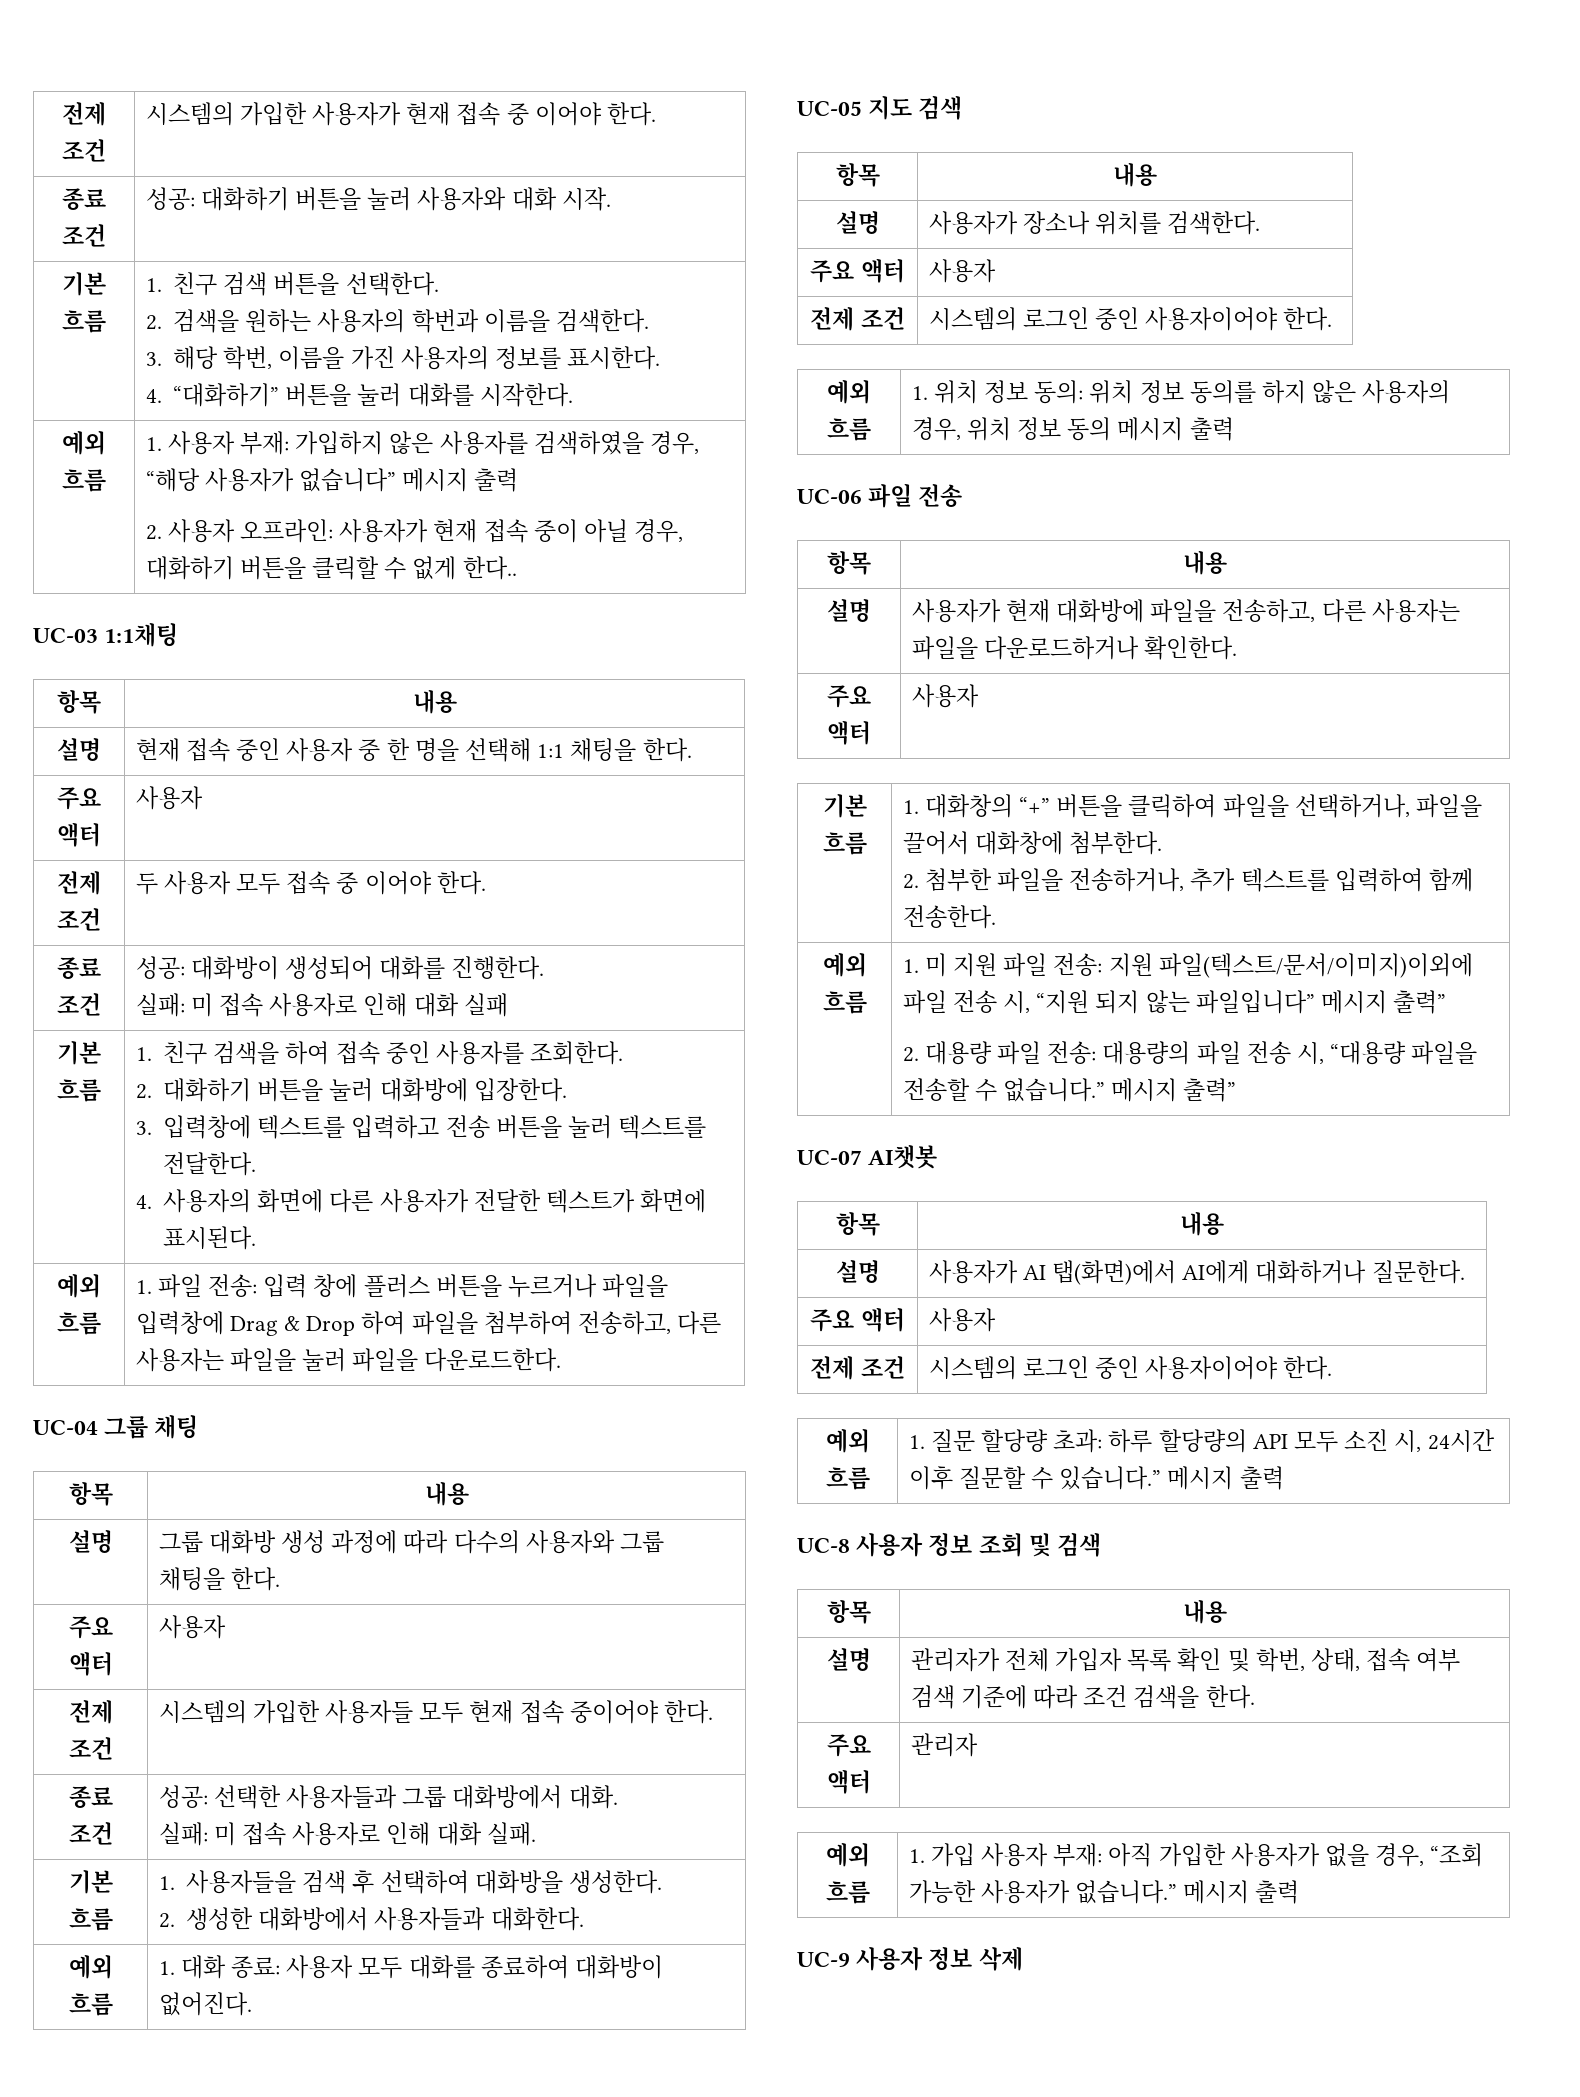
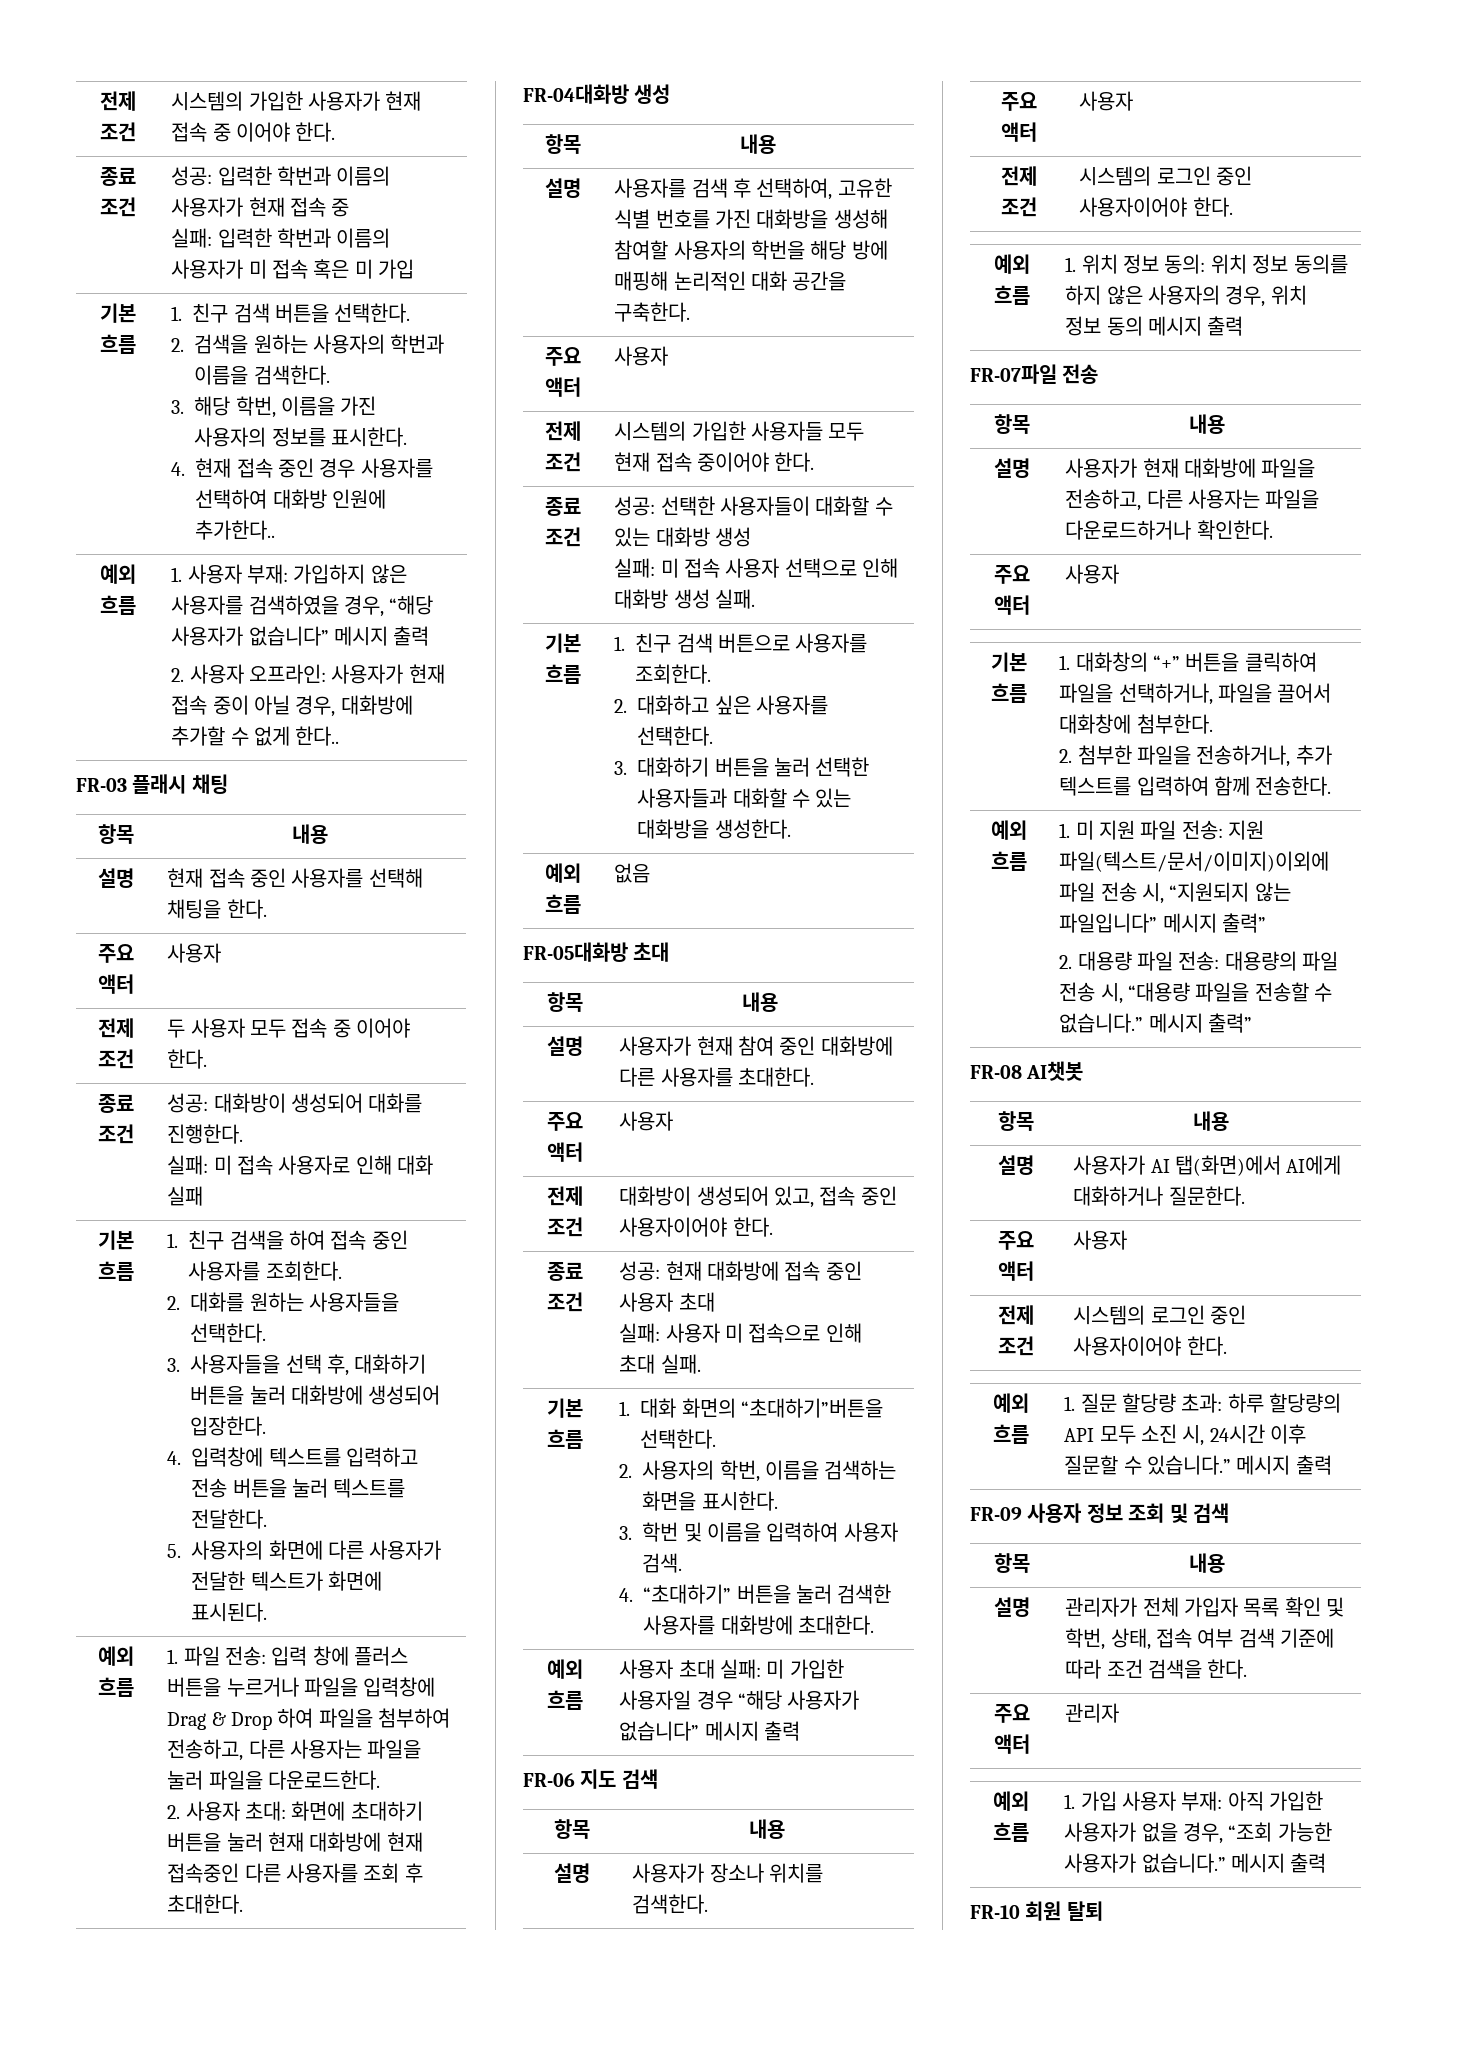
[200,187,611,211] 대화하기 버튼을 눌러 사용자와 대화 시작. -> [217,166,391,186] [171,197,350,217] [171,228,391,248] [171,259,415,279] 입력한 학번과 이름의 사용자가 현재 접속 중 // 실패: 입력한 학번과 이름의 사용자가 미 접속 혹은 미 가입
[172,383,573,407] “대화하기” 버튼을 눌러 대화를 시작한다. -> [195,458,433,478] [195,489,387,509] [195,520,276,540] 현재 접속 중인 경우 사용자를 선택하여 대화방 인원에 추가한다..
[145,556,379,580] 대화하기 버튼을 클릭할 -> [340,695,413,715] [171,726,226,746] 대화방에 추가할
[33,623,179,647] UC-03 1:1채팅 -> [76,774,228,794] FR-03 플래시 채팅
[286,738,565,762] 사용자 중 한 명을 선택해 1:1 -> [291,868,423,888] 사용자를 선택해
(152, 1091) none -> [190,1292,400,1312] [190,1323,267,1343] [167,1354,350,1376] 대화를 원하는 사용자들을 선택한다. // 3. 사용자들을 선택 후,
(468, 1090) none -> [368,1385,441,1405] 생성되어
[135,1121,152,1135] 3. -> [167,1451,182,1465] 4.
[135,1195,152,1209] 4. -> [167,1544,182,1558] 5.
[33,1415,199,1439] [68,1482,113,1506] [424,1482,469,1506] [68,1530,113,1553] [158,1530,664,1554] [158,1567,280,1591] // UC-04 그룹 채팅 // 항목 | 내용 // 설명 | 그룹 대화방 생성 과정에 따라 다수의 사용자와 그룹 채팅을 한다. -> [167,1801,423,1821] [167,1832,423,1852] [167,1863,423,1883] [167,1894,244,1914] [523,84,671,104] [544,134,581,154] [739,134,776,154] [544,178,581,198] [614,178,892,200] [614,209,888,229] [614,240,888,260] [614,271,847,291] [614,302,691,322] // 2. 사용자 초대: 화면에 초대하기 버튼을 눌러 현재 대화방에 현재 접속중인 다른 사용자를 조회 후 초대한다. // FR-04대화방 생성 // 항목 | 내용 // 설명 | 사용자를 검색 후 선택하여, 고유한 식별 번호를 가진 대화방을 생성해 참여할 사용자의 학번을 해당 방에 매핑해 논리적인 대화 공간을 구축한다.
[285,1785,618,1809] [158,1822,536,1846] [68,1870,113,1894] [68,1908,113,1931] [158,1870,663,1894] [158,1907,584,1931] [68,1955,113,1979] [68,1993,113,2016] [158,1955,663,1979] [158,1992,252,2016] [797,101,862,116] 사용자들과 그룹 대화방에서 대화. // 실패: 미 접속 사용자로 인해 대화 실패. // 기본 흐름 | 1. 사용자들을 검색 후 선택하여 대화방을 생성한다. // 2. 생성한 대화방에서 사용자들과 대화한다. // 예외 흐름 | 1. 대화 종료: 사용자 모두 대화를 종료하여 대화방이 없어진다. // UC-05 -> [720,496,893,516] [614,527,752,547] [614,558,899,578] [614,589,756,609] [544,633,581,653] [544,664,581,684] [614,633,868,653] [635,664,712,684] [614,695,829,715] [637,726,714,746] [614,757,870,777] [637,788,852,808] [637,819,791,839] [544,863,581,883] [544,894,581,914] [614,863,651,883] [523,942,670,962] [547,992,583,1012] [742,992,778,1012] [547,1036,583,1056] [619,1036,893,1056] [619,1067,815,1087] [547,1112,583,1131] [547,1142,583,1162] [619,1111,674,1131] [547,1186,583,1206] [547,1217,583,1237] [619,1186,897,1208] [619,1217,773,1237] [547,1262,583,1281] [547,1292,583,1312] [619,1261,862,1281] [619,1292,715,1312] [619,1323,862,1343] [619,1354,701,1374] [547,1398,583,1418] [547,1429,583,1449] [619,1398,884,1418] [640,1429,717,1449] [619,1460,897,1482] [642,1491,778,1511] [619,1522,898,1542] [642,1553,683,1573] [619,1584,892,1604] [643,1615,875,1635] [547,1659,583,1679] [547,1690,583,1710] [619,1659,844,1679] [619,1690,860,1710] [619,1721,801,1741] [523,1773,575,1787] 사용자들이 대화할 수 있는 대화방 생성 // 실패: 미 접속 사용자 선택으로 인해 대화방 생성 실패. // 기본 흐름 | 1. 친구 검색 버튼으로 사용자를 조회한다. // 2. 대화하고 싶은 사용자를 선택한다. // 3. 대화하기 버튼을 눌러 선택한 사용자들과 대화할 수 있는 대화방을 생성한다. // 예외 흐름 | 없음 // FR-05대화방 초대 // 항목 | 내용 // 설명 | 사용자가 현재 참여 중인 대화방에 다른 사용자를 초대한다. // 주요 액터 | 사용자 // 전제 조건 | 대화방이 생성되어 있고, 접속 중인 사용자이어야 한다. // 종료 조건 | 성공: 현재 대화방에 접속 중인 사용자 초대 // 실패: 사용자 미 접속으로 인해 초대 실패. // 기본 흐름 | 1. 대화 화면의 “초대하기”버튼을 선택한다. // 2. 사용자의 학번, 이름을 검색하는 화면을 표시한다. // 3. 학번 및 이름을 입력하여 사용자 검색. // 4. “초대하기” 버튼을 눌러 검색한 사용자를 대화방에 초대한다. // 예외 흐름 | 사용자 초대 실패: 미 가입한 사용자일 경우 “해당 사용자가 없습니다” 메시지 출력 // FR-06
[797,483,913,508] UC-06 파일 -> [970,364,1057,384] FR-07파일
[1036,990,1140,1014] “지원 되지 -> [1169,882,1250,902] “지원되지
[797,1150,862,1165] UC-07 -> [970,1065,1022,1079] FR-08
[797,1538,850,1553] UC-8 -> [970,1507,1022,1521] FR-09
[797,1947,1023,1971] UC-9 사용자 정보 삭제 -> [970,1901,1103,1921] FR-10 회원 탈퇴

